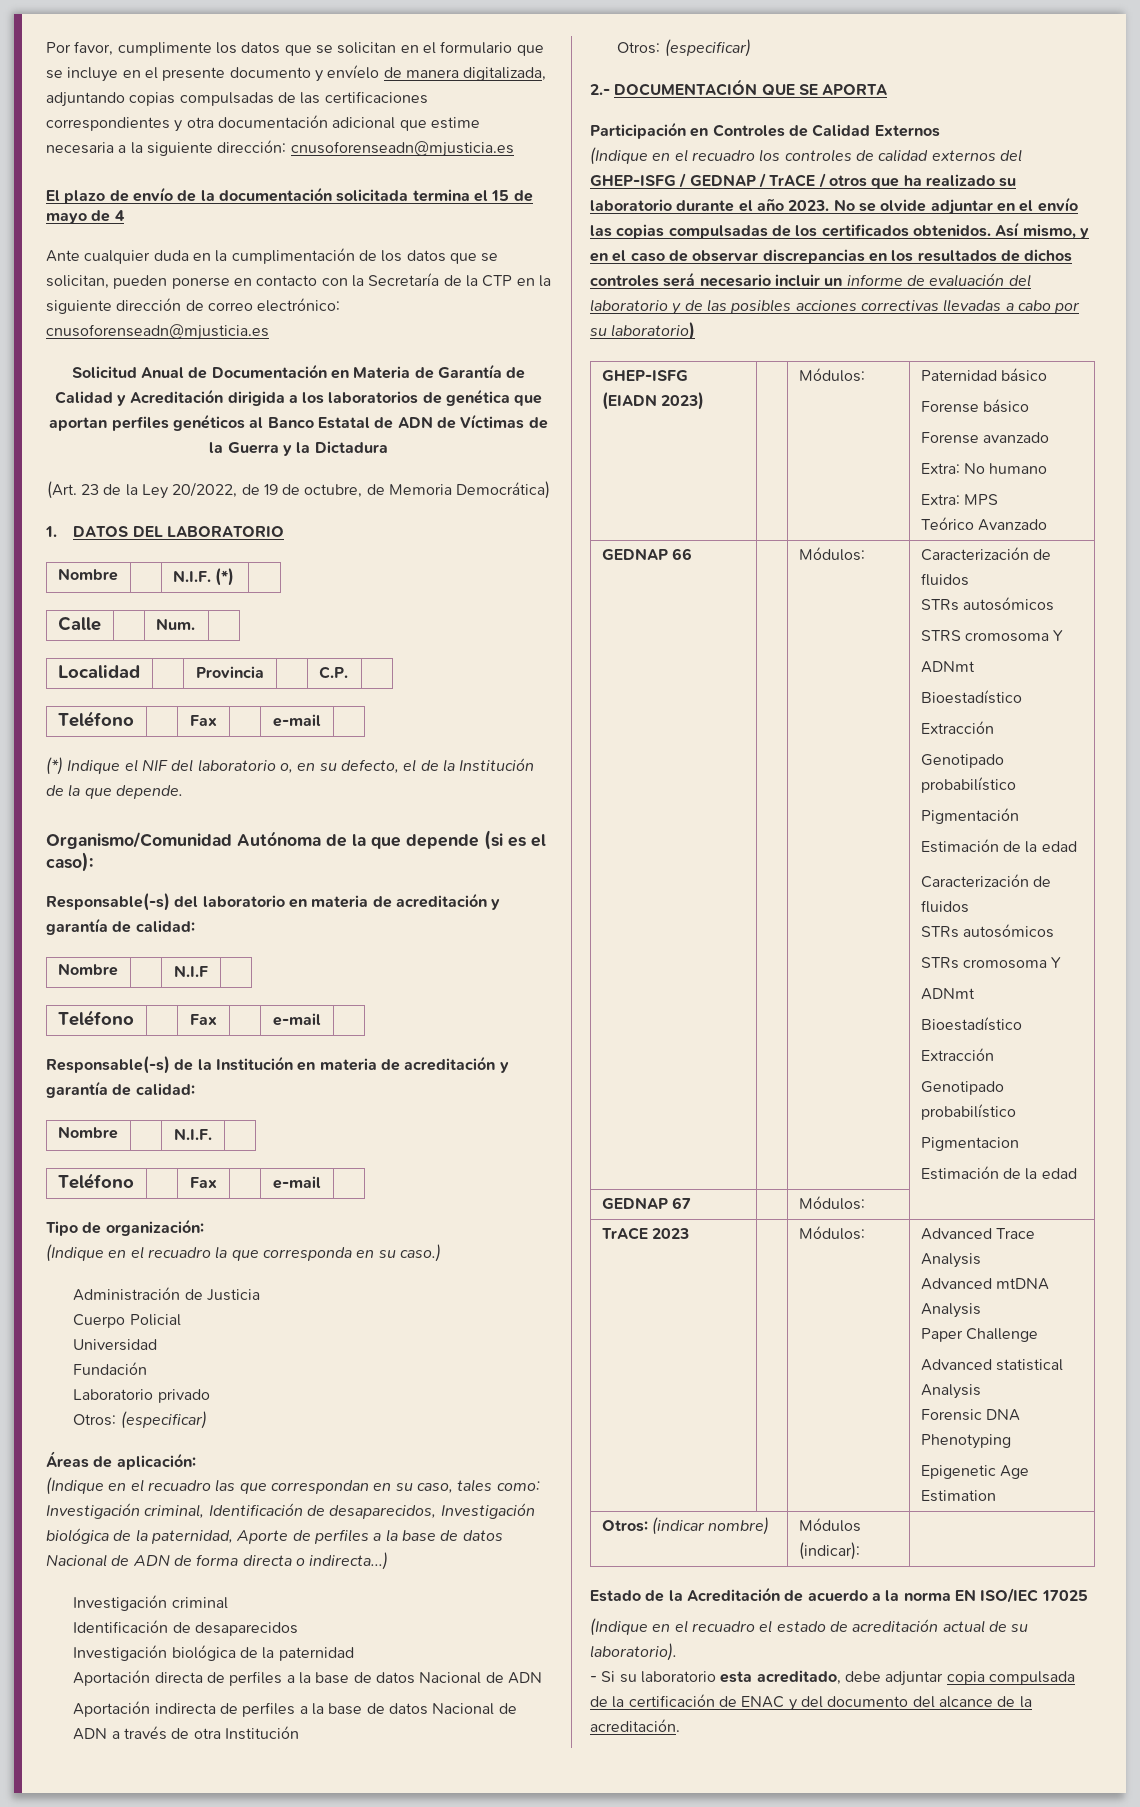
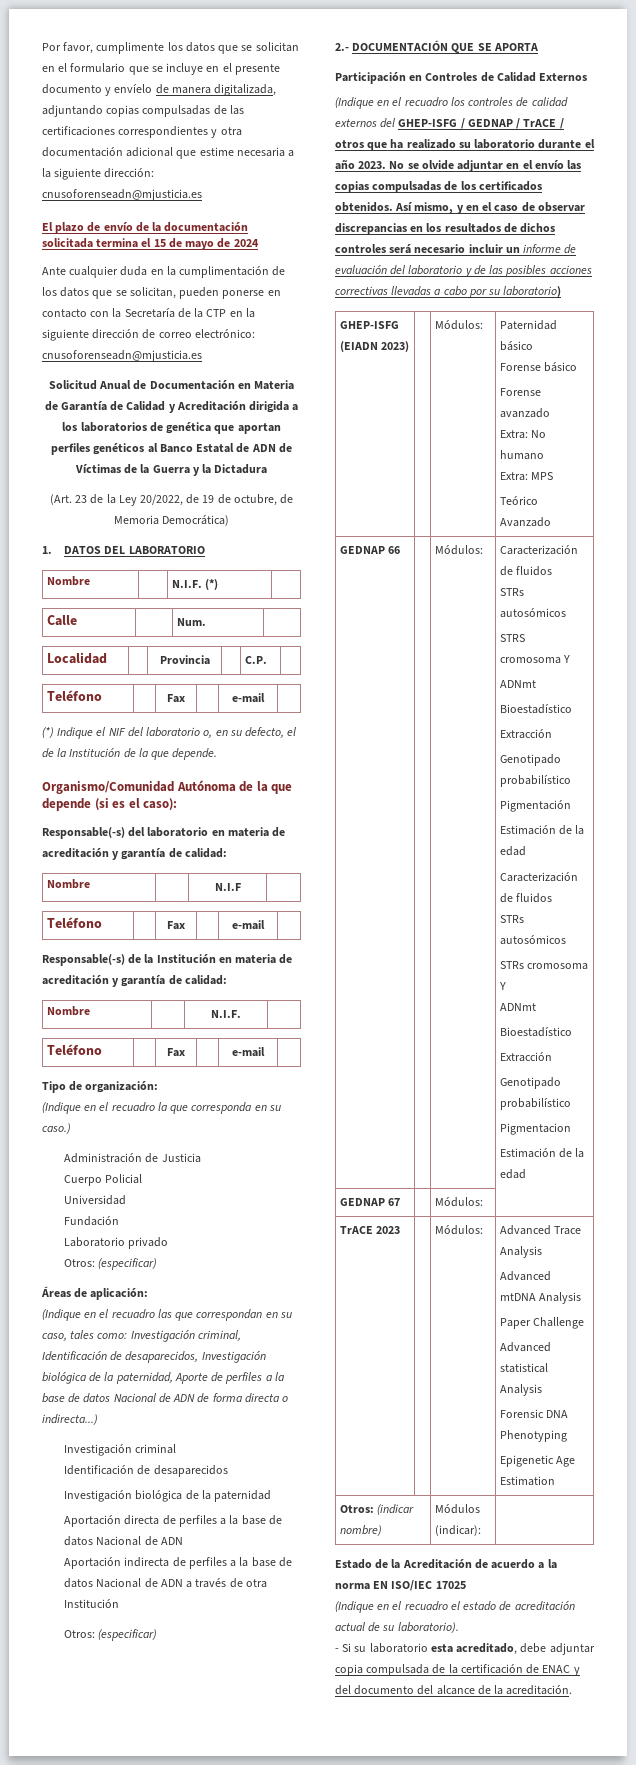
[114,210,125,221] 4 -> [233,239,259,247] 2024

